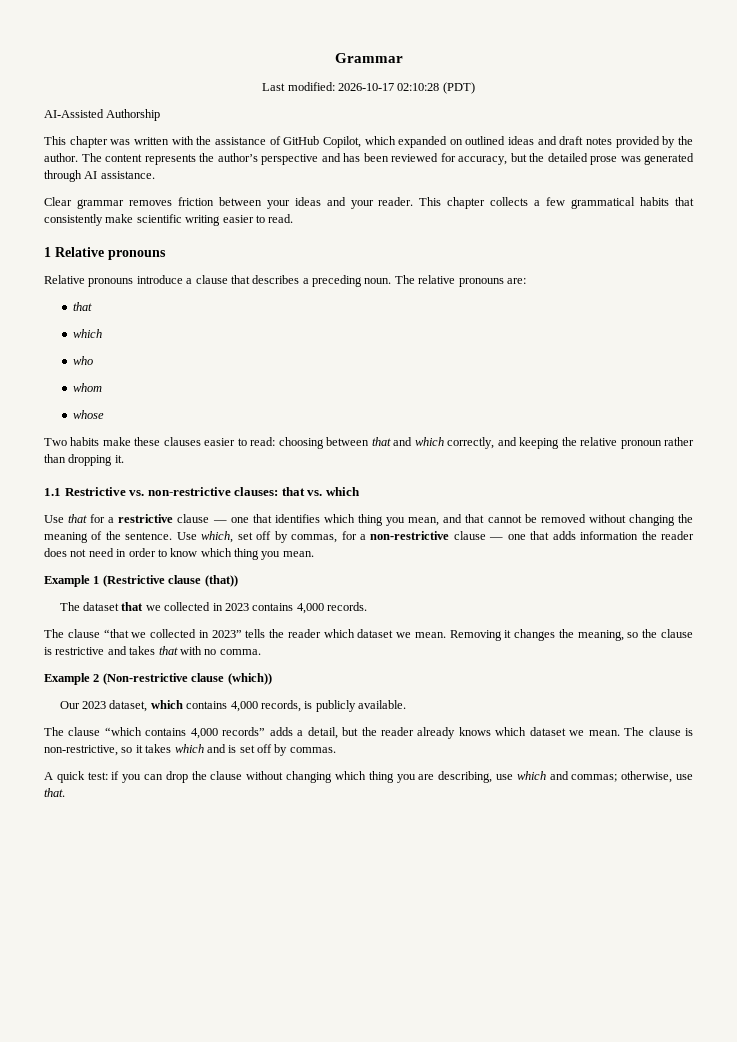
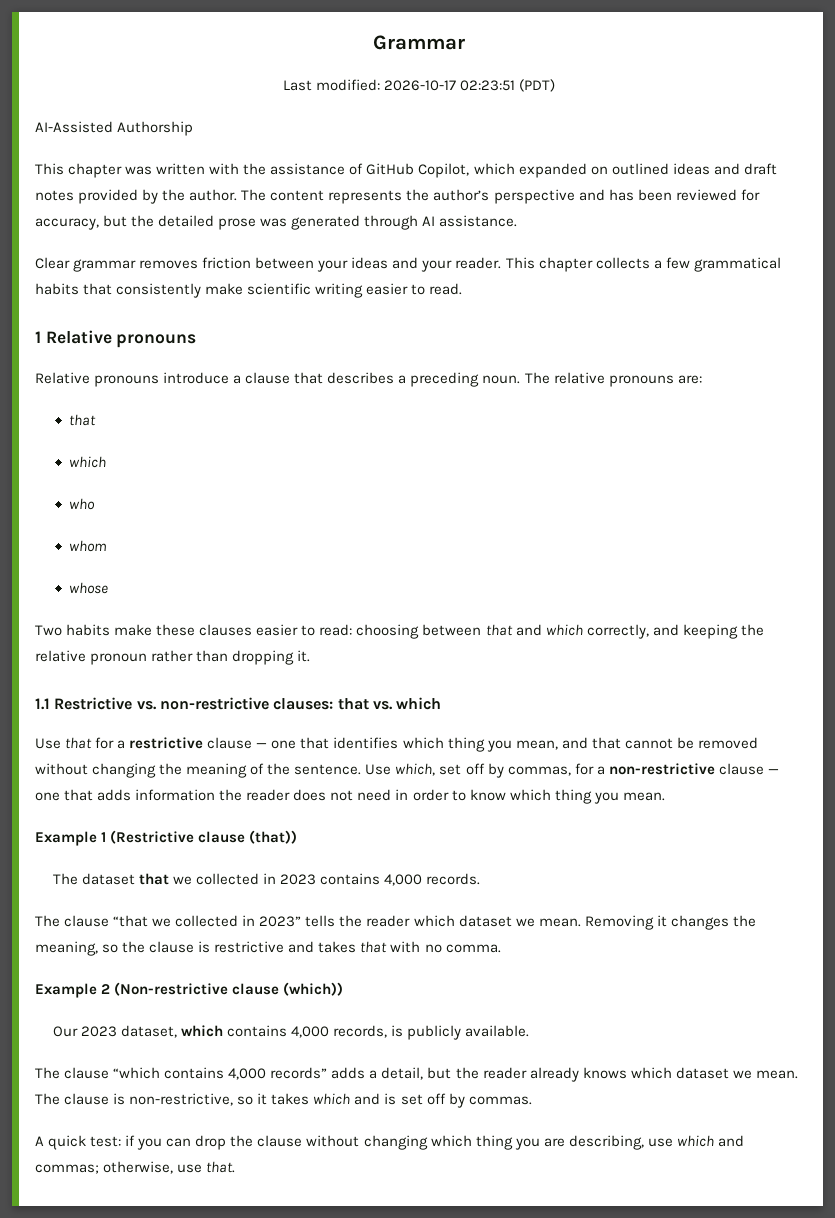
[397,83,440,91] 02:10:28 -> [460,80,516,91] 02:23:51

